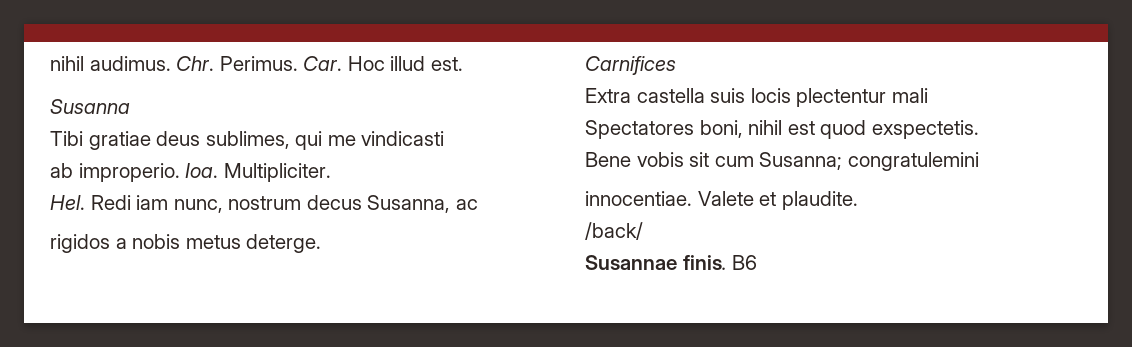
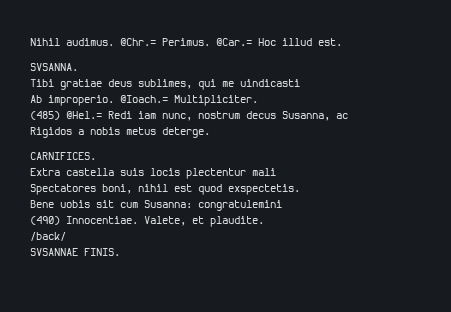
[50,56,343,71] nihil audimus. Chr. Perimus. Car. -> [30,38,252,46] Nihil audimus. @Chr.= Perimus. @Car.=
[50,99,130,114] Susanna -> [30,63,78,71] SVSANNA.
[361,131,445,146] [50,163,219,182] vindicasti // ab improperio. Ioa. -> [240,79,300,87] [30,95,168,106] uindicasti // Ab improperio. @Ioach.=
[50,195,85,210] Hel. -> [30,111,102,120] (485) @Hel.=
[50,234,110,253] rigidos -> [30,127,72,138] Rigidos
[585,56,676,75] Carnifices -> [30,152,96,160] CARNIFICES.
[636,152,684,167] vobis -> [60,200,90,208] uobis
[759,152,843,170] Susanna; -> [144,200,192,208] Susanna:
[585,191,754,206] innocentiae. Valete -> [30,216,186,226] (490) Innocentiae. Valete,
[585,255,758,270] Susannae finis. B6 -> [30,248,120,256] SVSANNAE FINIS.

